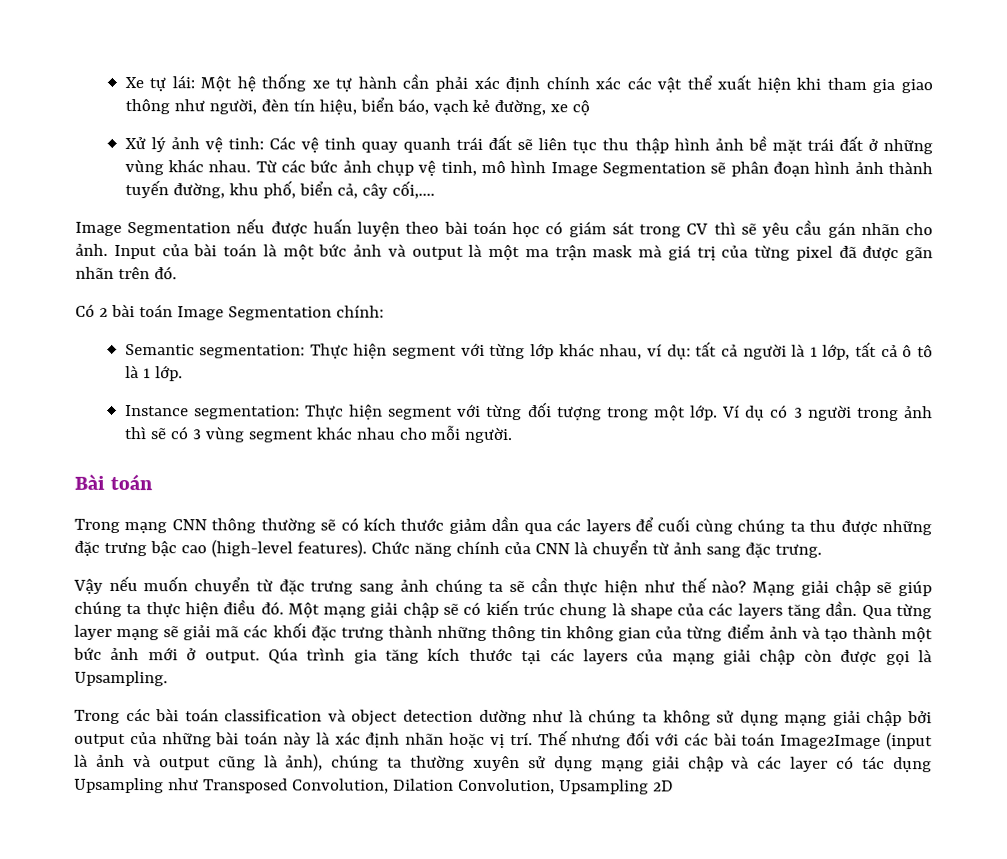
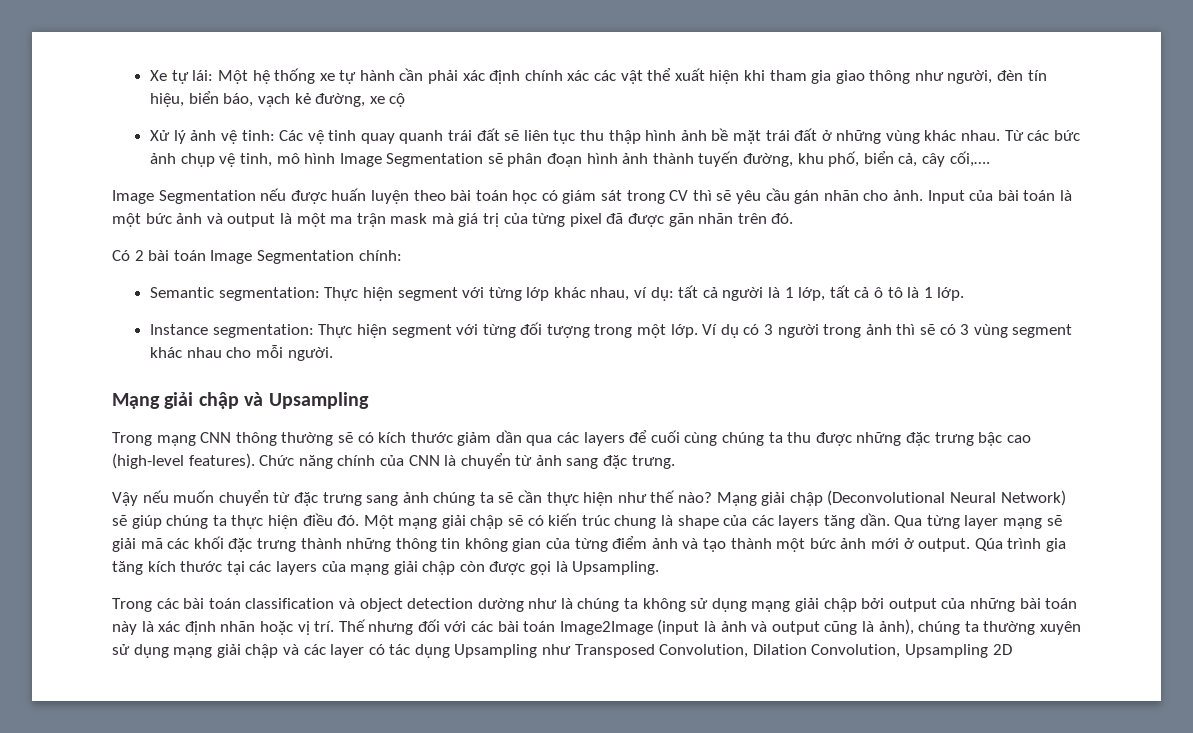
[74,473,154,491] Bài toán -> [112,392,369,409] Mạng giải chập và Upsampling
(871, 588) none -> [827,490,1066,506] (Deconvolutional Neural Network)

